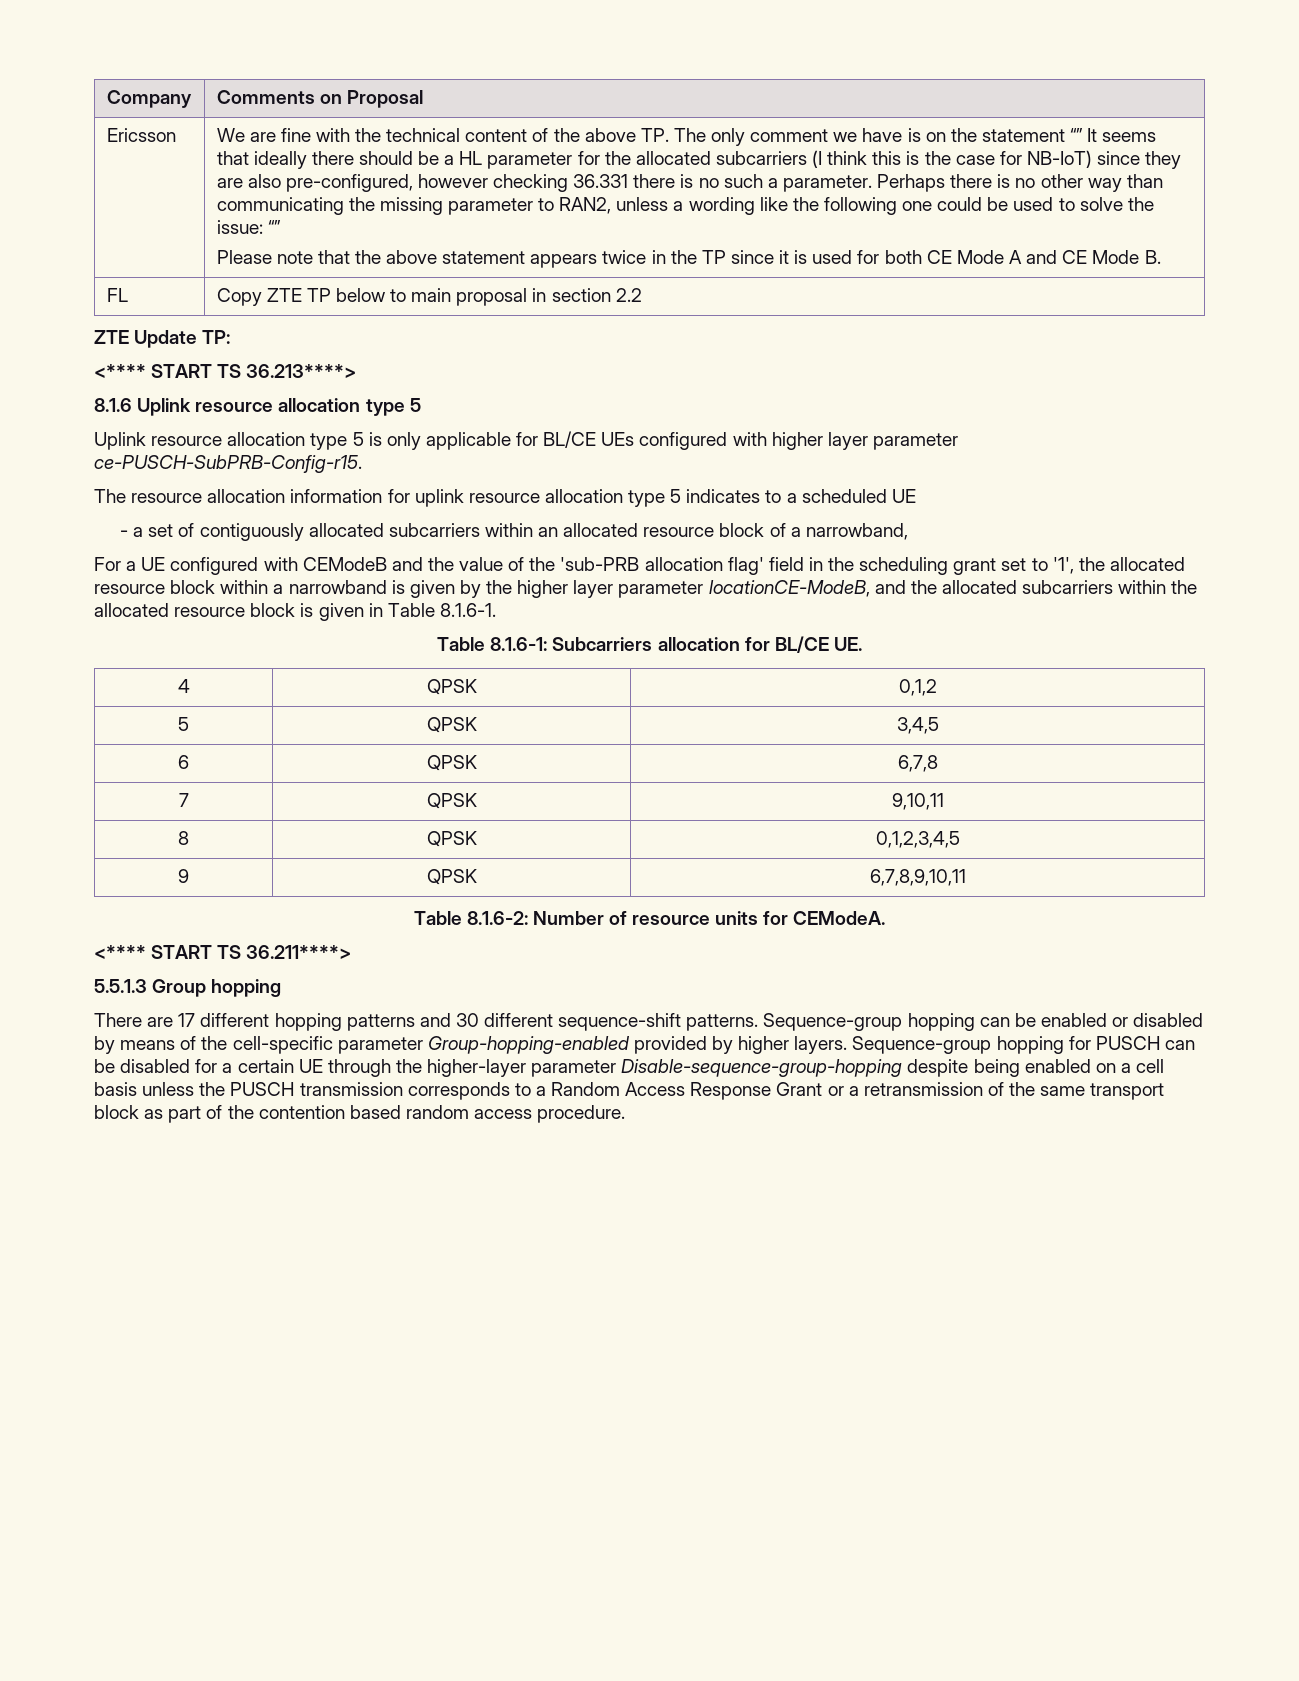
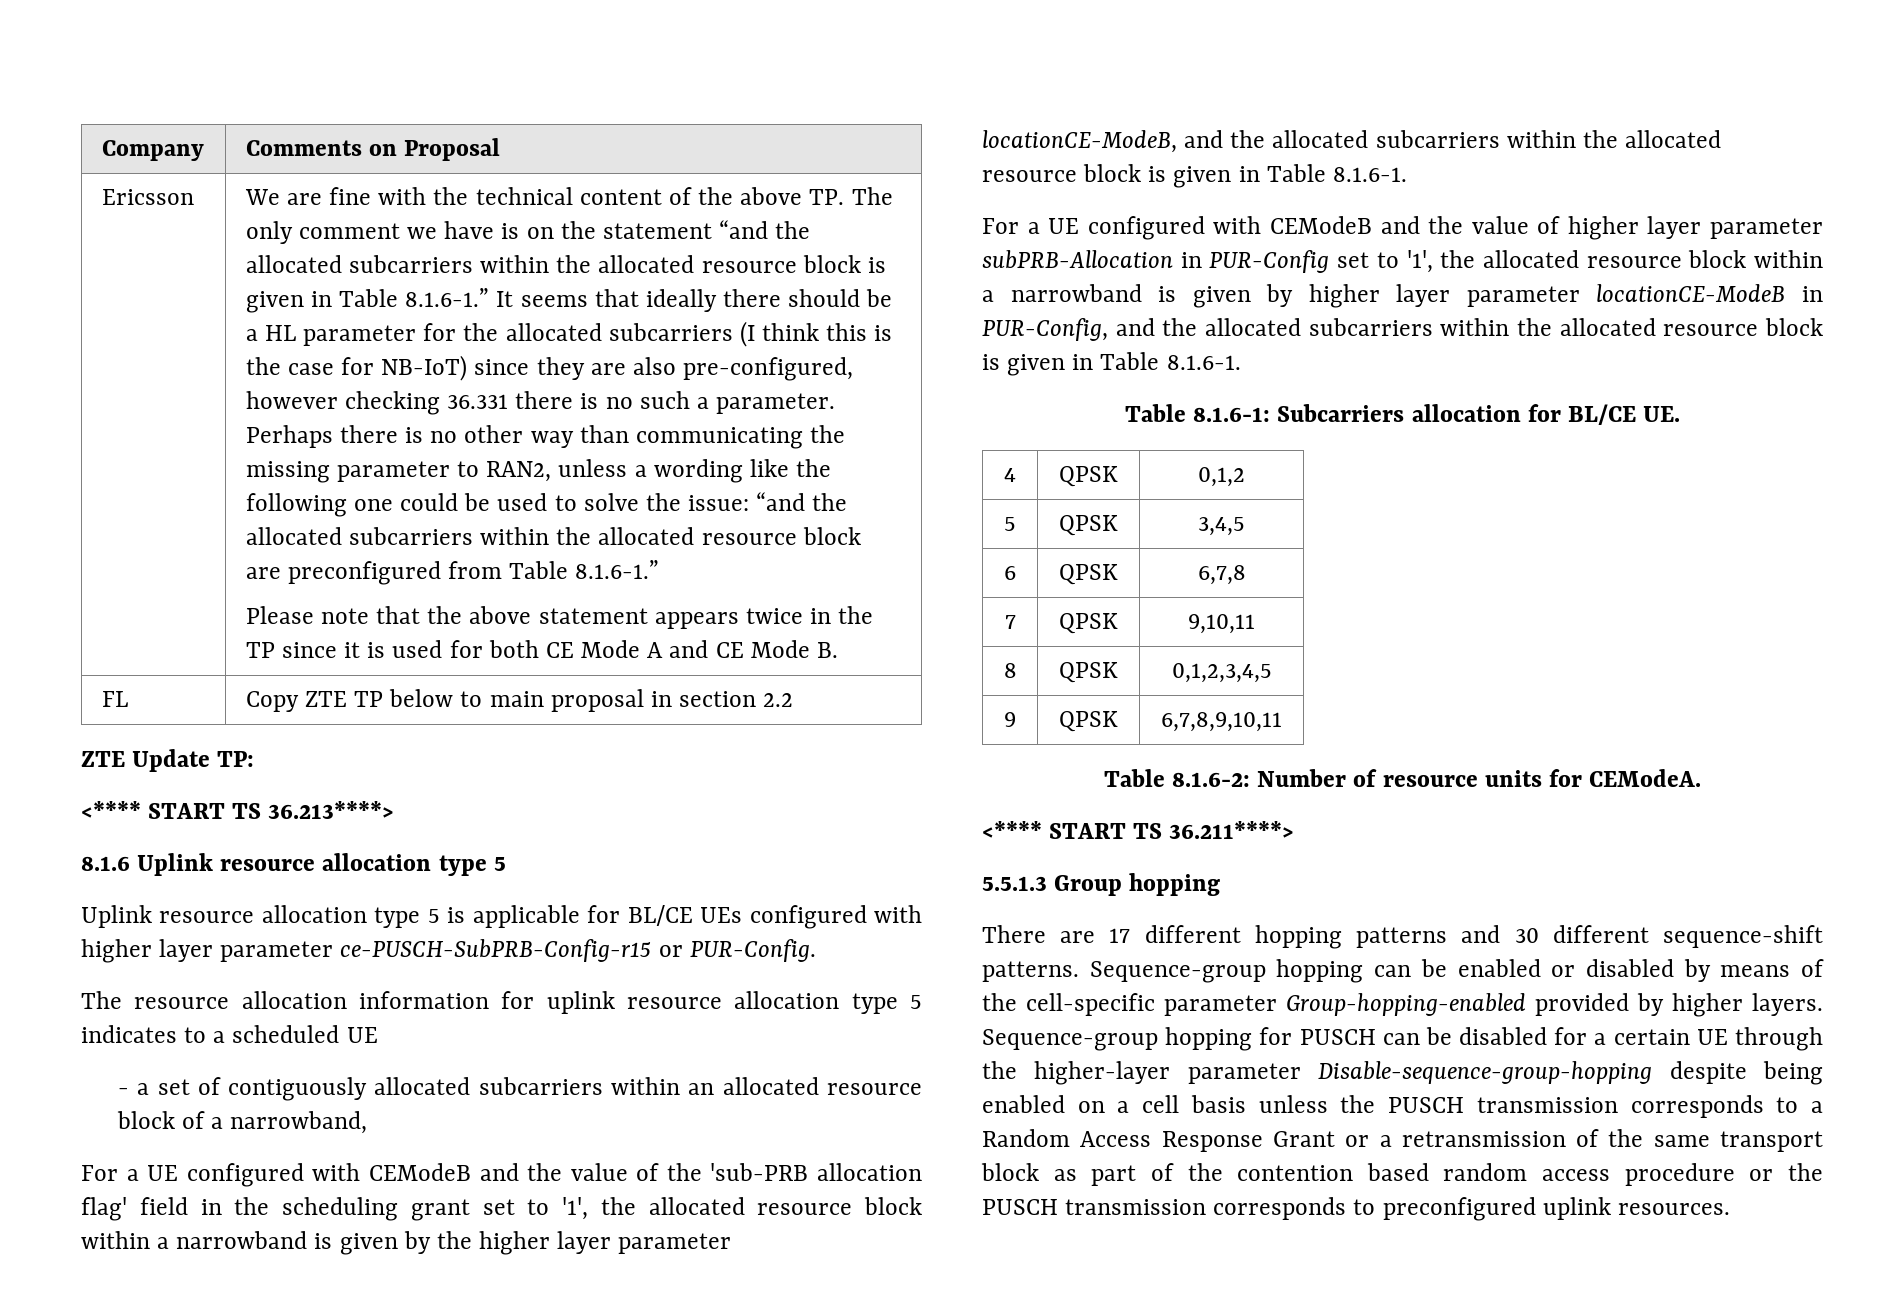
[1070,128,1084,142] “” -> [719,220,811,239] [245,255,886,273] [245,288,490,313] “and the allocated subcarriers within the allocated resource block is given in Table 8.1.6-1.”
[267,220,281,234] “” -> [756,492,848,511] [245,527,861,545] [245,560,660,585] “and the allocated subcarriers within the allocated resource block are preconfigured from Table 8.1.6-1.”
[386,432,421,450] only -> (466, 915) none
[94,455,362,473] ce-PUSCH-SubPRB-Config-r15. -> [340,939,816,962] ce-PUSCH-SubPRB-Config-r15 or PUR-Config.
(496, 610) none -> [982,216,1823,240] [982,250,1823,273] [982,284,1823,308] [982,318,1823,341] [982,352,1241,376] // For a UE configured with CEModeB and the value of higher layer parameter subPRB-Allocation in PUR-Config set to '1', the allocated resource block within a narrowband is given by higher layer parameter locationCE-ModeB in PUR-Config, and the allocated subcarriers within the allocated resource block is given in Table 8.1.6-1.
[537,1105,626,1123] procedure. -> [1624,1163,1823,1186] [982,1197,1730,1221] procedure or the PUSCH transmission corresponds to preconfigured uplink resources.

